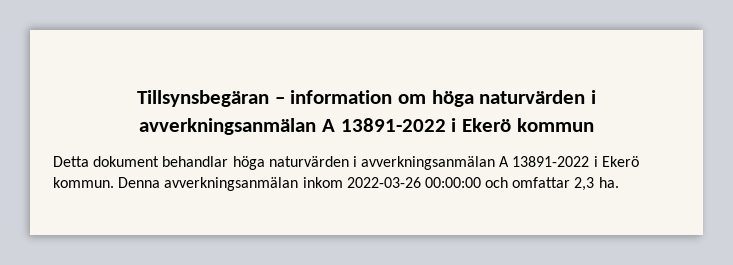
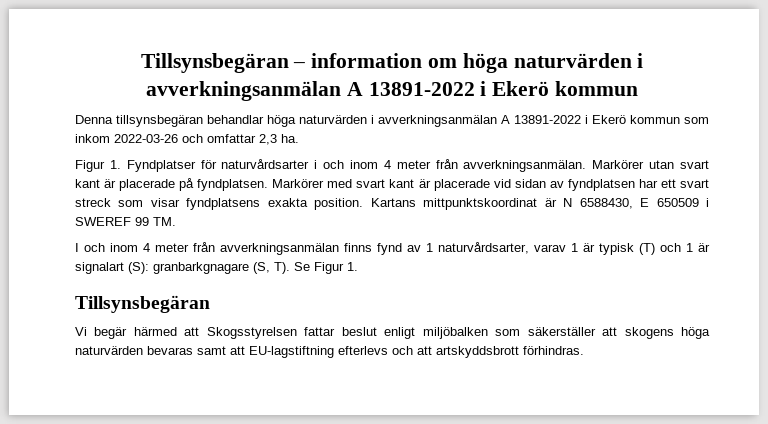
[53,156,160,167] Detta dokument -> [75,115,203,127] Denna tillsynsbegäran
[53,177,299,191] kommun. Denna avverkningsanmälan -> [630,115,709,124] kommun som
[424,177,481,188] 00:00:00 -> (178, 138) none
(619, 182) none -> [75,159,709,172] [75,178,709,191] [75,198,709,210] [75,217,176,226] [75,242,710,255] [75,262,358,274] [75,295,210,313] [75,327,710,339] [75,346,584,358] // Figur 1. Fyndplatser för naturvårdsarter i och inom 4 meter från avverkningsanmälan. Markörer utan svart kant är placerade på fyndplatsen. Markörer med svart kant är placerade vid sidan av fyndplatsen har ett svart streck som visar fyndplatsens exakta position. Kartans mittpunktskoordinat är N 6588430, E 650509 i SWEREF 99 TM. // I och inom 4 meter från avverkningsanmälan finns fynd av 1 naturvårdsarter, varav 1 är typisk (T) och 1 är signalart (S): granbarkgnagare (S, T). Se Figur 1. // Tillsynsbegäran // Vi begär härmed att Skogsstyrelsen fattar beslut enligt miljöbalken som säkerställer att skogens höga naturvärden bevaras samt att EU-lagstiftning efterlevs och att artskyddsbrott förhindras.

